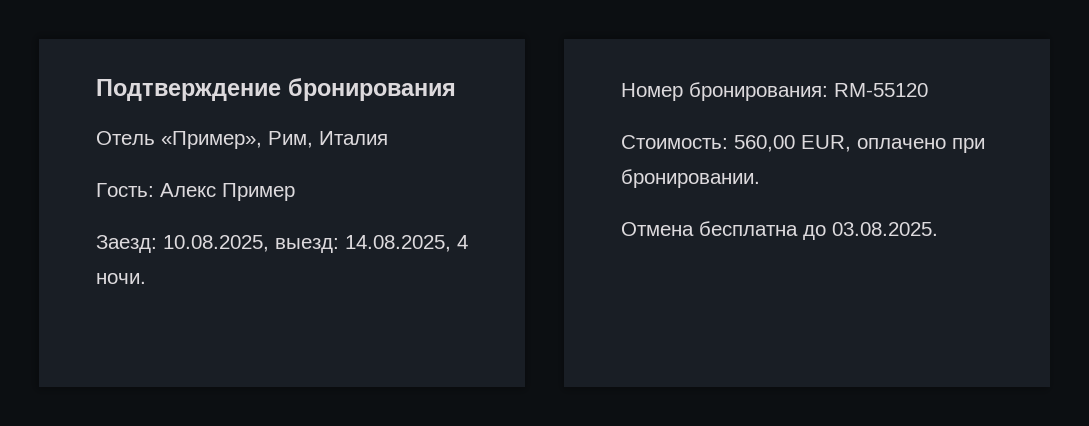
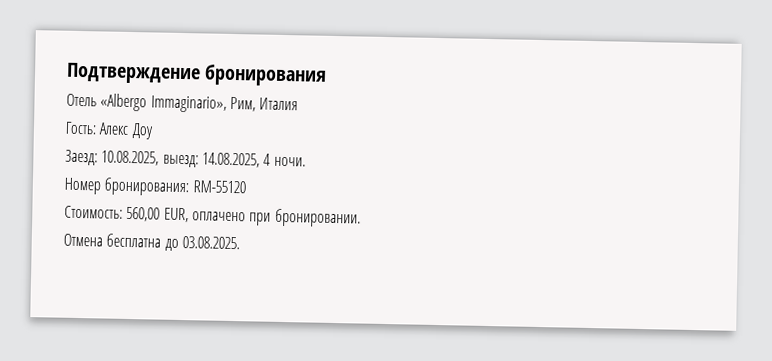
[161,131,262,149] «Пример», -> [100,93,227,113] «Albergo Immaginario»,
[222,183,295,201] Пример -> [131,123,154,140] Доу

